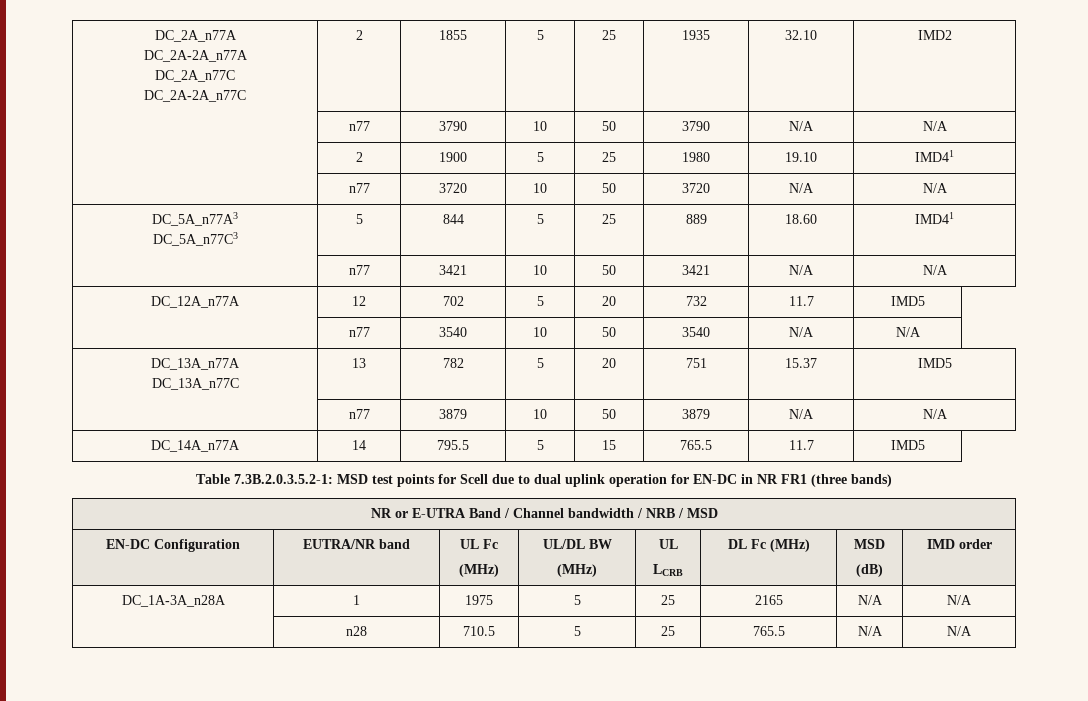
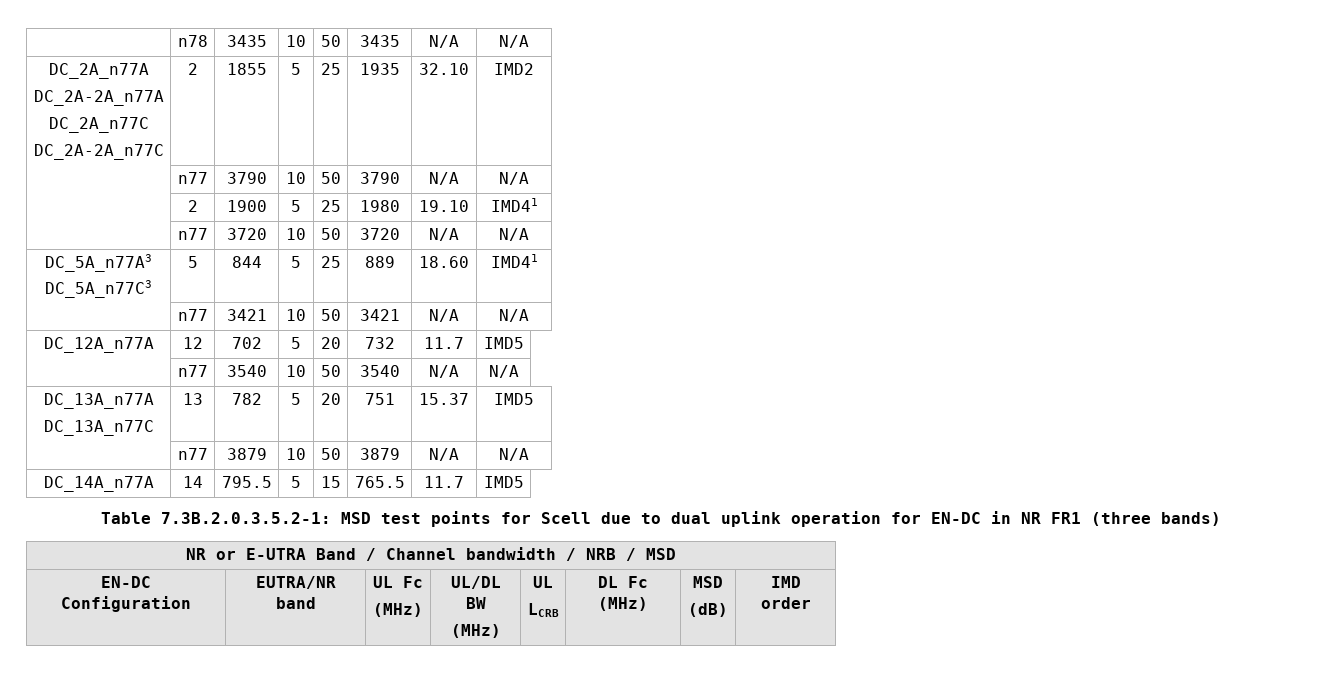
(154, 36) none -> [177,35,208,47] [226,35,267,47] [286,35,306,47] [320,35,341,47] [359,35,400,47] [429,35,459,48] [499,35,529,48] | n78 | 3435 | 10 | 50 | 3435 | N/A | N/A //
[121,595,226,607] [353,595,360,605] [465,595,493,605] [573,595,581,605] [661,595,675,605] [754,595,783,605] [857,595,883,605] [947,595,972,605] [346,626,367,636] [463,626,495,636] [573,626,581,636] [661,626,675,636] [752,626,785,636] [857,626,883,636] [947,626,972,636] // DC_1A-3A_n28A | 1 | 1975 | 5 | 25 | 2165 | N/A | N/A // | n28 | 710.5 | 5 | 25 | 765.5 | N/A | N/A -> (811, 603) none

